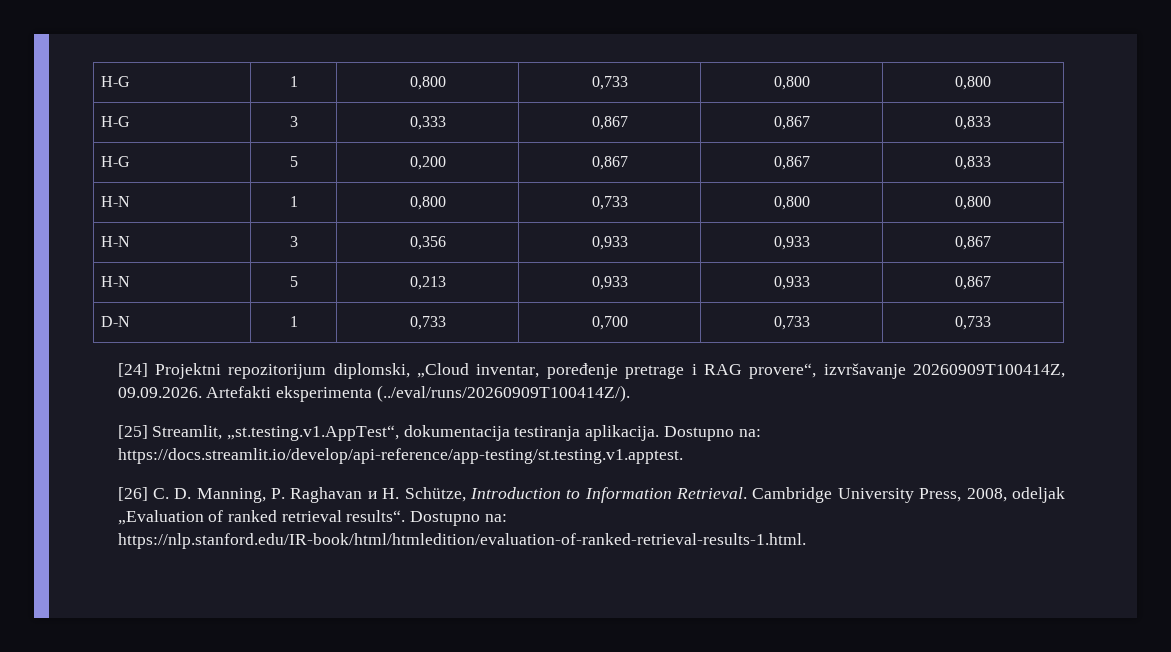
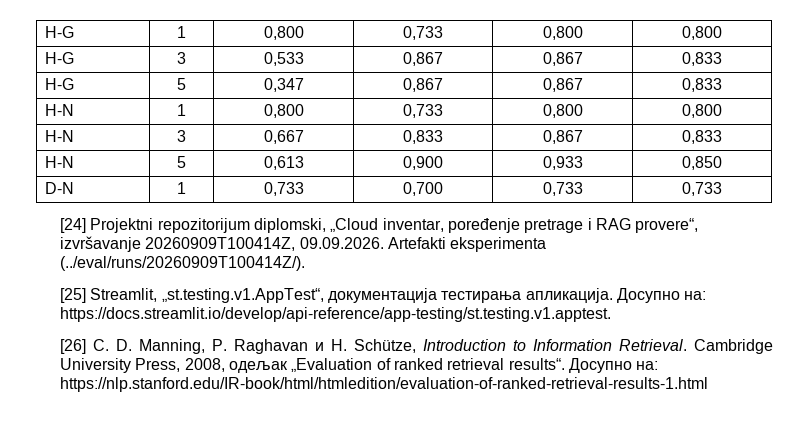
[409,116,446,130] 0,333 -> [263,52,304,66] 0,533
[409,156,446,170] 0,200 -> [263,78,304,92] 0,347
[409,236,446,250] [591,236,628,250] [773,236,810,250] [954,236,991,250] 0,356 | 0,933 | 0,933 | 0,867 -> [263,130,304,144] [403,130,443,144] [542,130,583,144] [682,130,722,144] 0,667 | 0,833 | 0,867 | 0,833
[409,276,446,290] [591,276,628,290] [773,276,810,290] [954,276,991,290] 0,213 | 0,933 | 0,933 | 0,867 -> [263,156,304,170] [403,156,443,170] [542,156,583,170] [682,156,722,170] 0,613 | 0,900 | 0,933 | 0,850
[403,425,761,441] dokumentacija testiranja aplikacija. Dostupno na: -> [328,288,707,303] документација тестирања апликација. Досупно на:
[1012,487,1066,503] odeljak -> [229,361,289,373] одељак
[410,511,507,526] [117,533,806,549] Dostupno na: https://nlp.stanford.edu/IR-book/html/htmledition/evaluation-of-ranked-retrieval-results-1.html. -> [568,358,659,373] [60,377,709,392] Досупно на: https://nlp.stanford.edu/IR-book/html/htmledition/evaluation-of-ranked-retrieval-results-1.html

